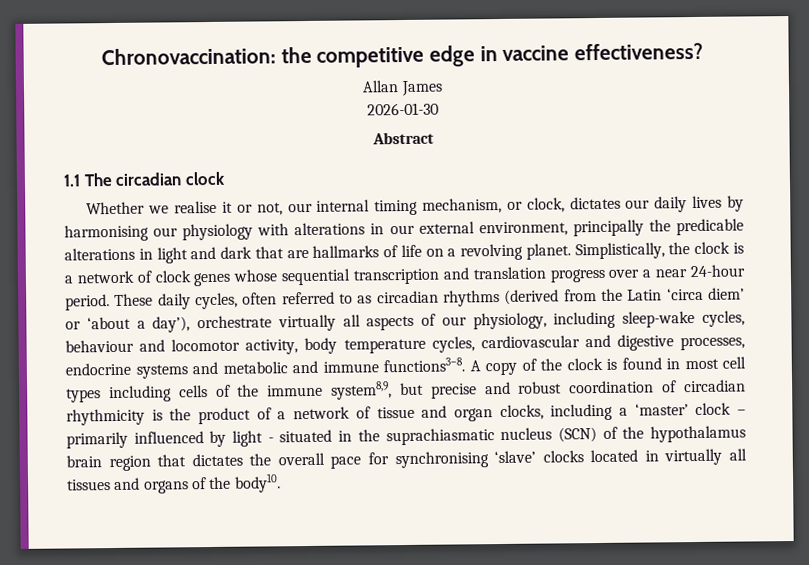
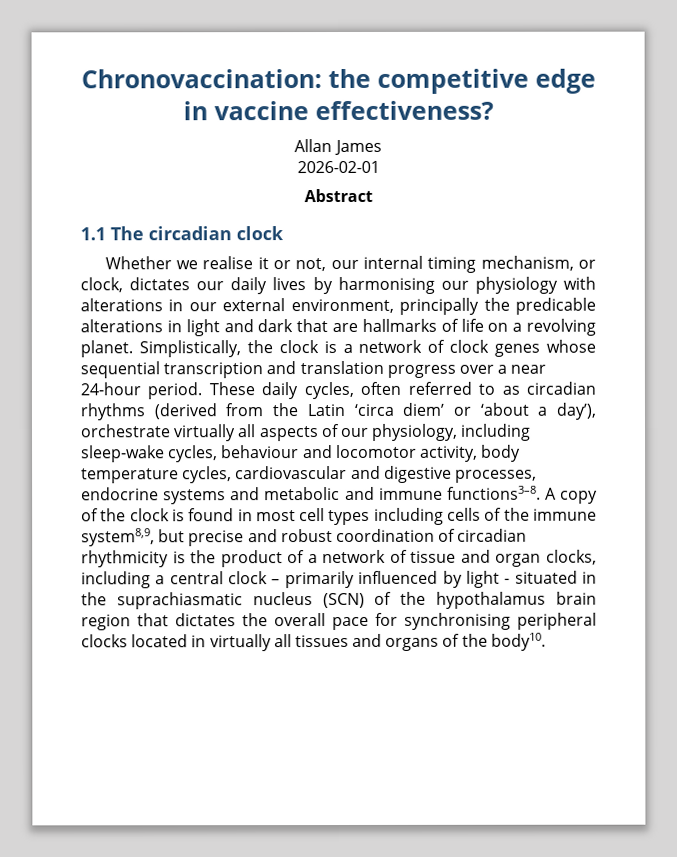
[367,102,439,116] 2026-01-30 -> [296,160,380,174] 2026-02-01
[634,403,689,416] ‘master’ -> [169,571,224,585] central
[494,450,537,464] ‘slave’ -> [517,612,597,630] peripheral

